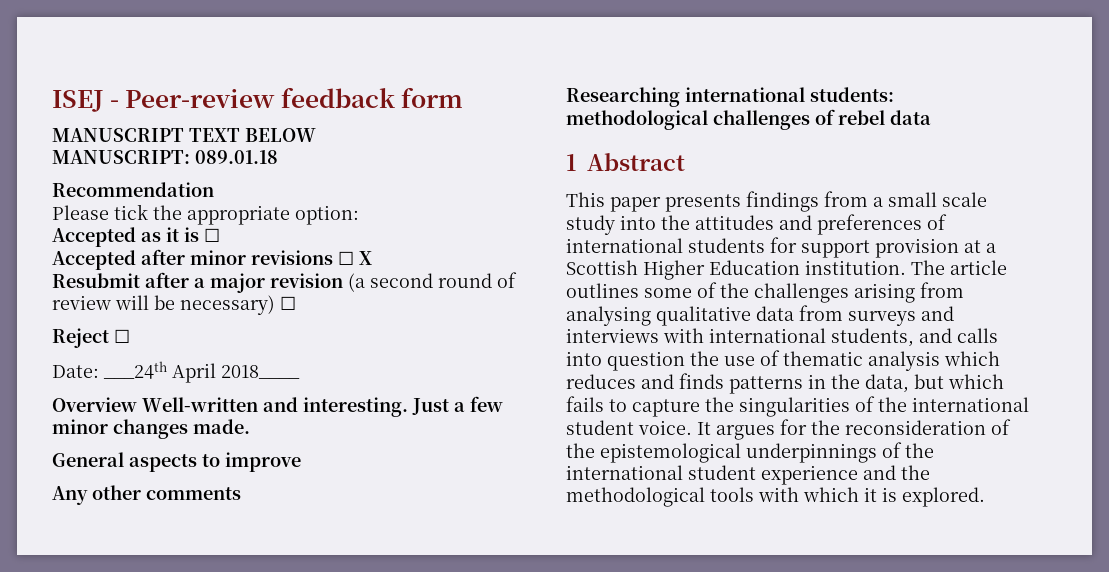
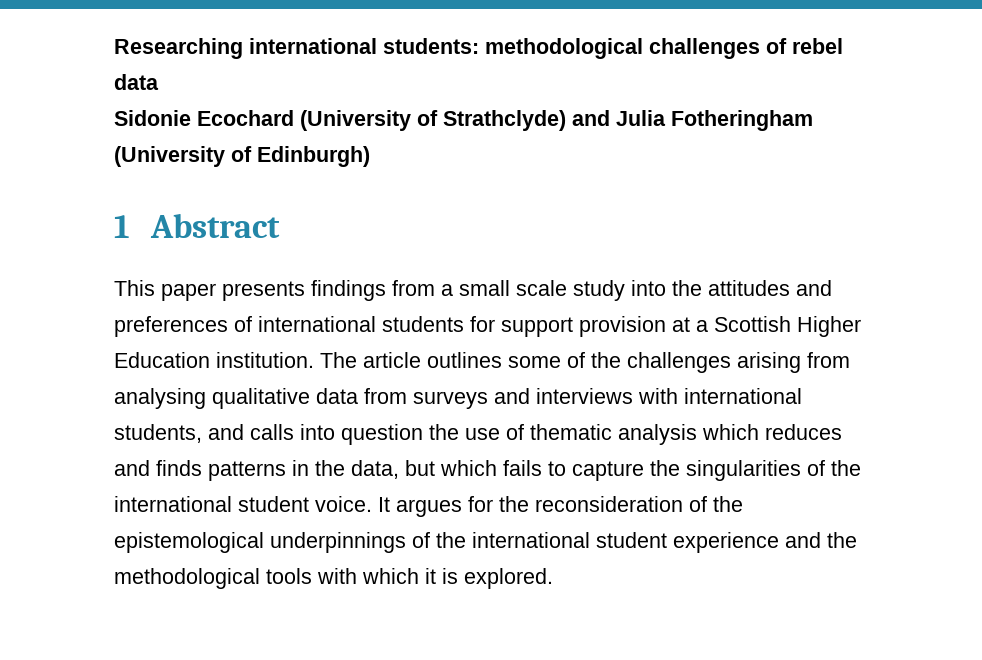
[52,87,464,112] [52,128,316,142] [52,150,278,164] [52,182,214,197] [52,204,359,225] [52,227,220,247] [52,249,372,270] [52,272,517,293] [52,295,296,315] [52,328,130,348] [52,361,300,383] [52,396,503,417] [52,419,250,439] [52,452,301,472] [52,485,241,505] ISEJ - Peer-review feedback form // MANUSCRIPT TEXT BELOW // MANUSCRIPT: 089.01.18 // Recommendation // Please tick the appropriate option: // Accepted as it is ☐ // Accepted after minor revisions ☐ X // Resubmit after a major revision (a second round of review will be necessary) ☐ // Reject ☐ // Date: ___24th April 2018____ // Overview Well-written and interesting. Just a few minor changes made. // General aspects to improve // Any other comments // -> (114, 48) none
(931, 117) none -> [114,110,813,131] [114,146,370,167] // Sidonie Ecochard (University of Strathclyde) and Julia Fotheringham (University of Edinburgh)

